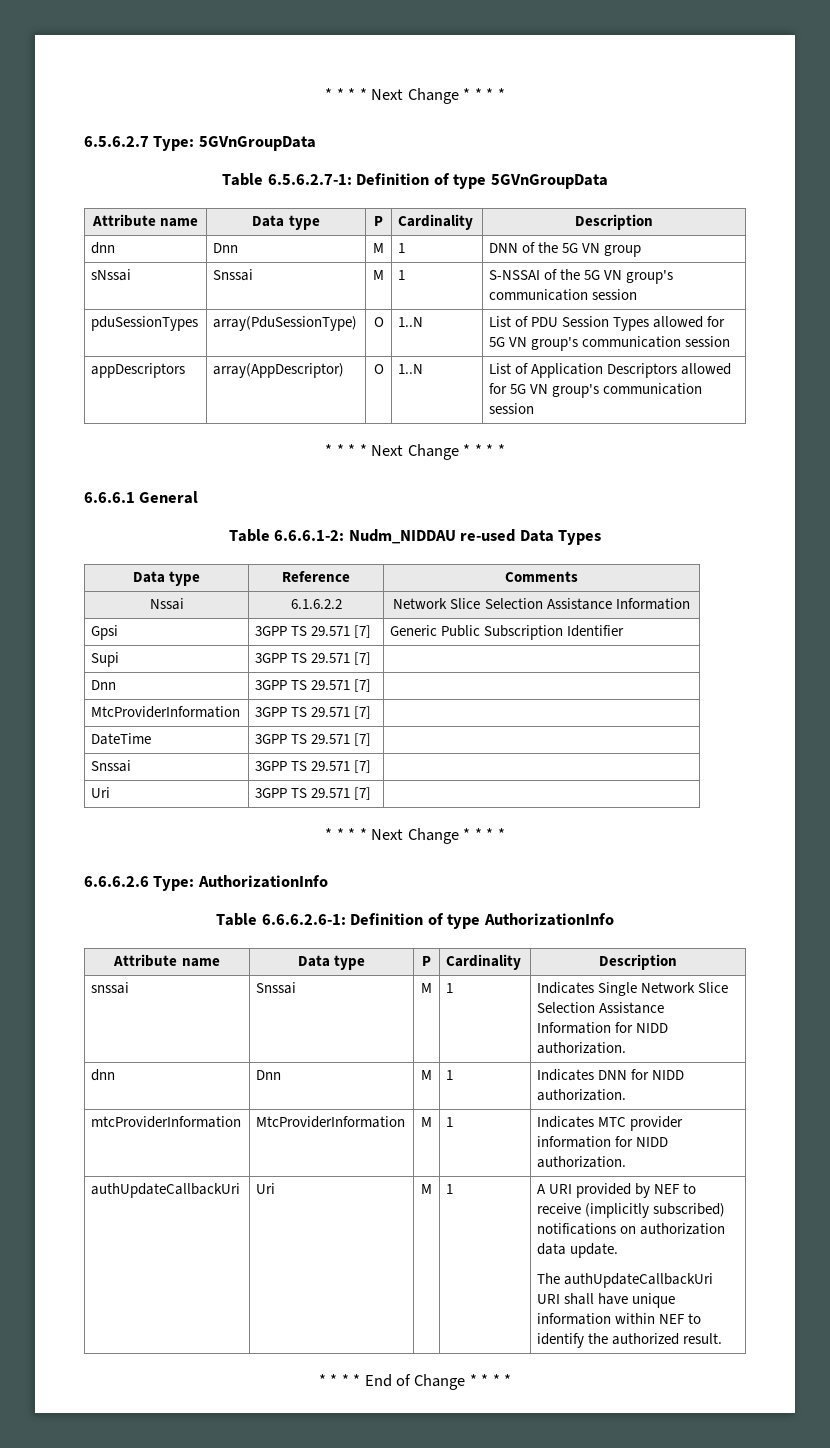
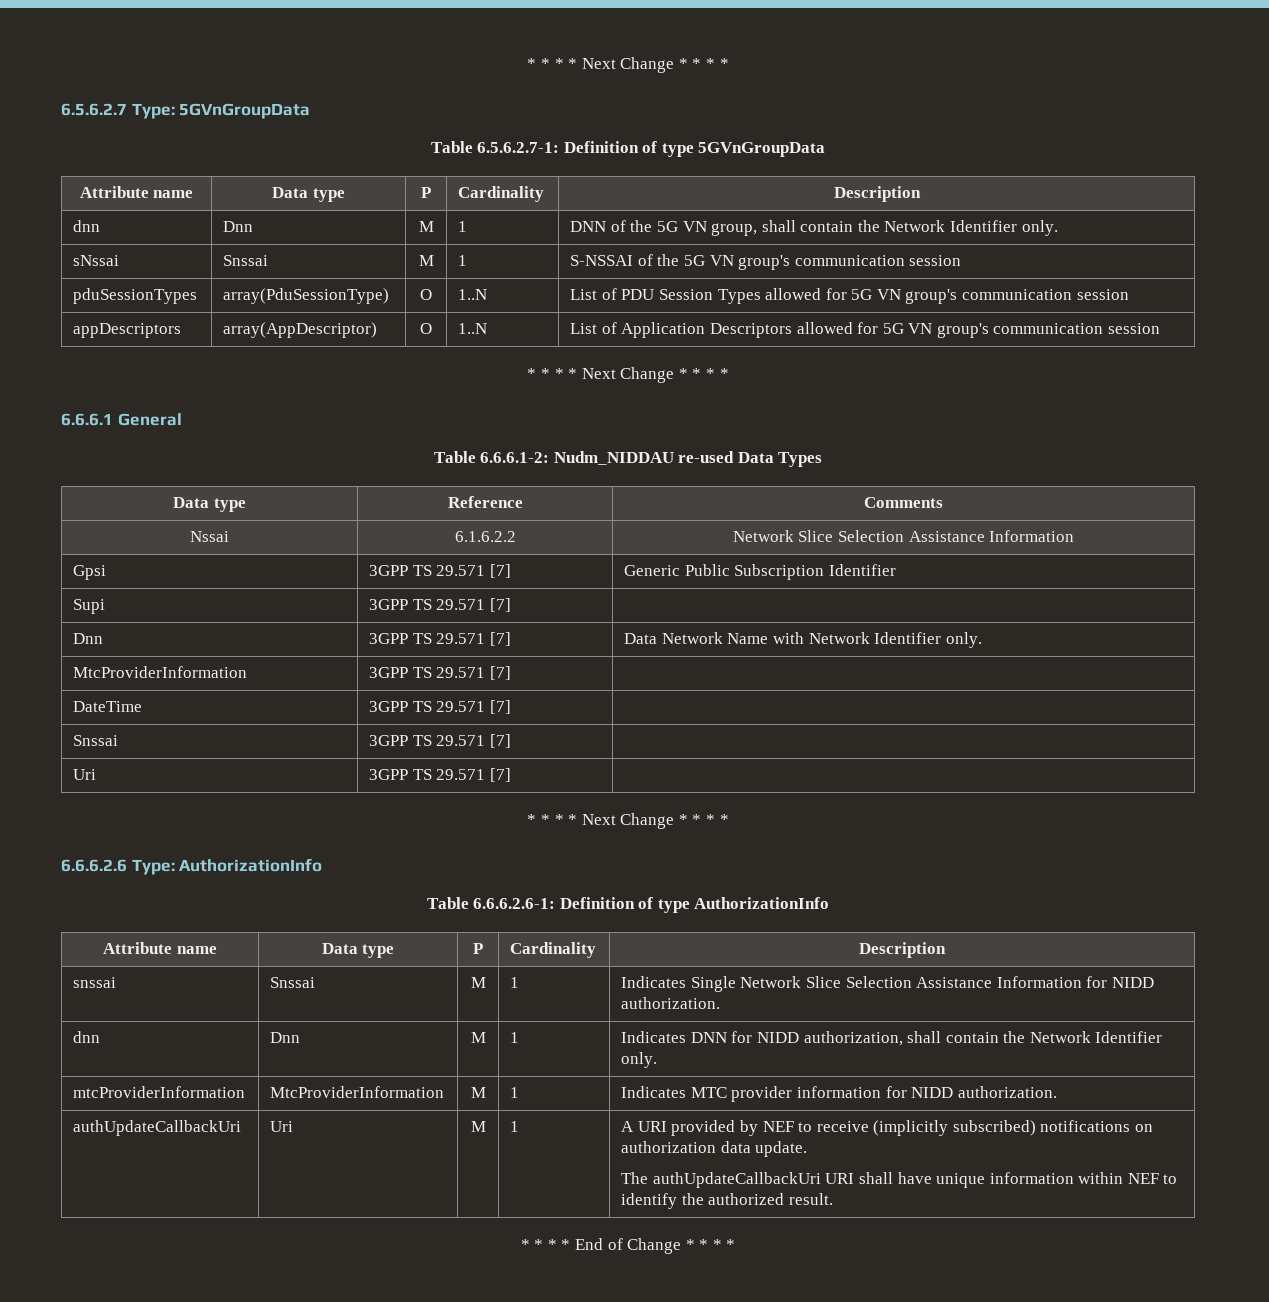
[604,245,642,257] group -> [711,220,1058,236] group, shall contain the Network Identifier only.
(372, 685) none -> [624,632,982,648] Data Network Name with Network Identifier only.
[537,1089,627,1101] authorization. -> [803,1031,1163,1046] [621,1052,658,1068] authorization, shall contain the Network Identifier only.

